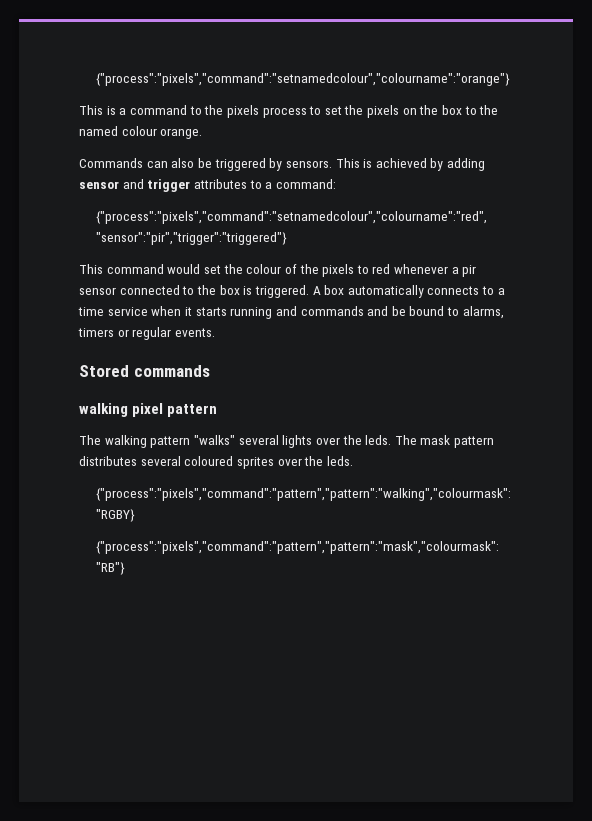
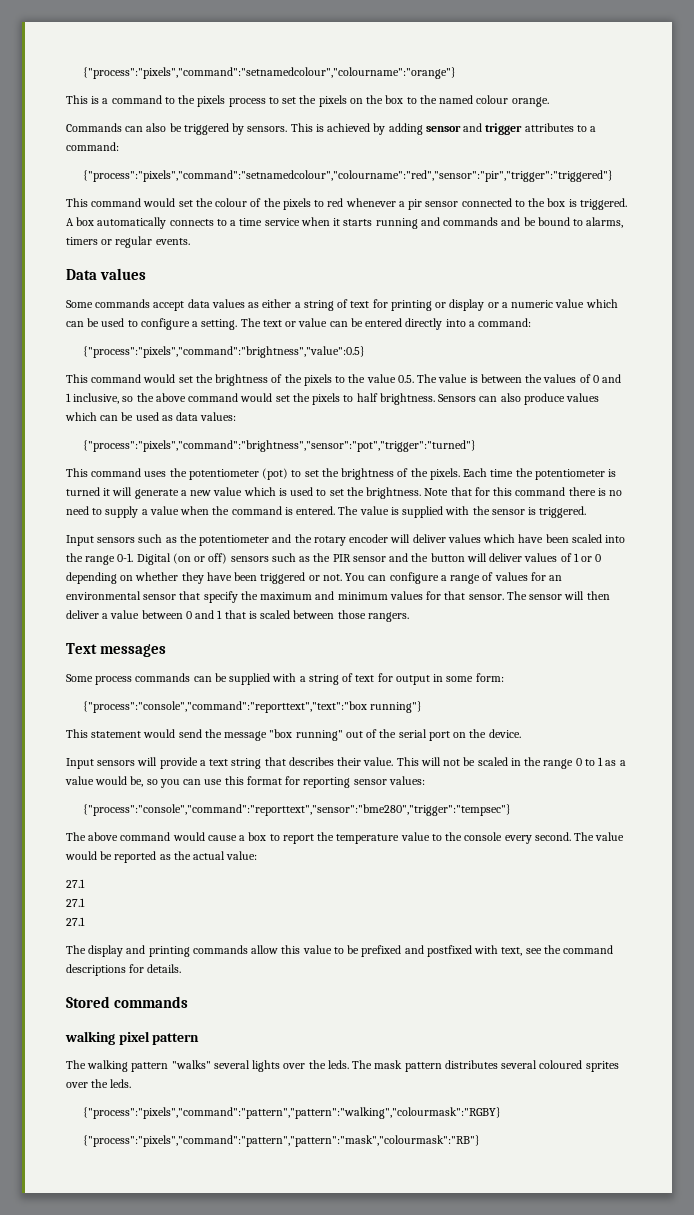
(215, 332) none -> [66,268,147,280] [66,299,618,311] [66,318,532,330] [82,346,365,358] [66,374,622,386] [66,393,600,405] [65,412,237,421] [82,440,476,452] [66,468,617,480] [66,487,623,499] [66,506,587,518] [66,534,626,546] [66,553,602,565] [66,572,563,584] [66,591,610,603] [66,610,409,622] [66,643,167,657] [66,673,504,685] [82,701,423,713] [66,729,521,741] [66,757,626,769] [65,776,425,788] [82,804,511,816] [66,832,625,844] [65,851,258,863] [66,879,85,888] [66,898,85,907] [66,917,85,926] [66,945,614,957] [66,964,182,976] // Data values // Some commands accept data values as either a string of text for printing or display or a numeric value which can be used to configure a setting. The text or value can be entered directly into a command: // {"process":"pixels","command":"brightness","value":0.5} // This command would set the brightness of the pixels to the value 0.5. The value is between the values of 0 and 1 inclusive, so the above command would set the pixels to half brightness. Sensors can also produce values which can be used as data values: // {"process":"pixels","command":"brightness","sensor":"pot","trigger":"turned"} // This command uses the potentiometer (pot) to set the brightness of the pixels. Each time the potentiometer is turned it will generate a new value which is used to set the brightness. Note that for this command there is no need to supply a value when the command is entered. The value is supplied with the sensor is triggered. // Input sensors such as the potentiometer and the rotary encoder will deliver values which have been scaled into the range 0-1. Digital (on or off) sensors such as the PIR sensor and the button will deliver values of 1 or 0 depending on whether they have been triggered or not. You can configure a range of values for an environmental sensor that specify the maximum and minimum values for that sensor. The sensor will then deliver a value between 0 and 1 that is scaled between those rangers. // Text messages // Some process commands can be supplied with a string of text for output in some form: // {"process":"console","command":"reporttext","text":"box running"} // This statement would send the message "box running" out of the serial port on the device. // Input sensors will provide a text string that describes their value. This will not be scaled in the range 0 to 1 as a value would be, so you can use this format for reporting sensor values: // {"process":"console","command":"reporttext","sensor":"bme280","trigger":"tempsec"} // The above command would cause a box to report the temperature value to the console every second. The value would be reported as the actual value: // 27.1 // 27.1 // 27.1 // The display and printing commands allow this value to be prefixed and postfixed with text, see the command descriptions for details.

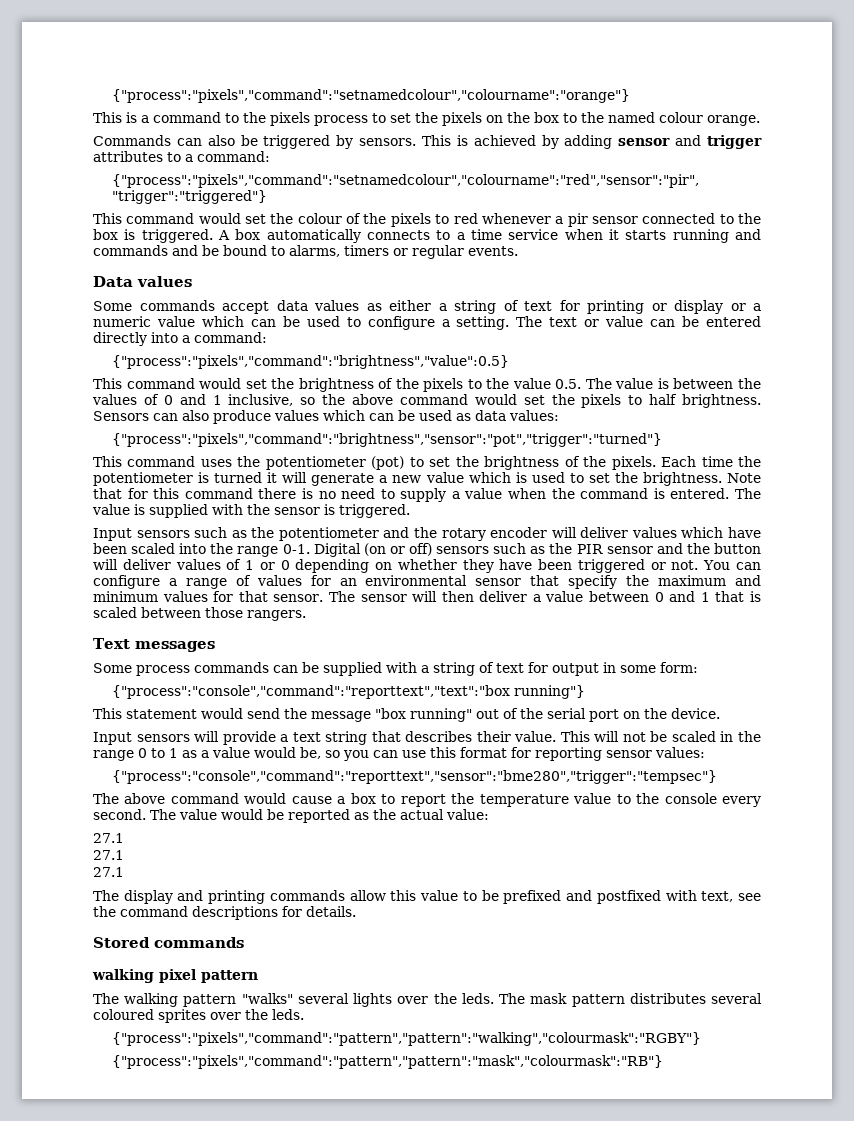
[82,1107,501,1119] {"process":"pixels","command":"pattern","pattern":"walking","colourmask":"RGBY} -> [111,1032,701,1046] {"process":"pixels","command":"pattern","pattern":"walking","colourmask":"RGBY"}

